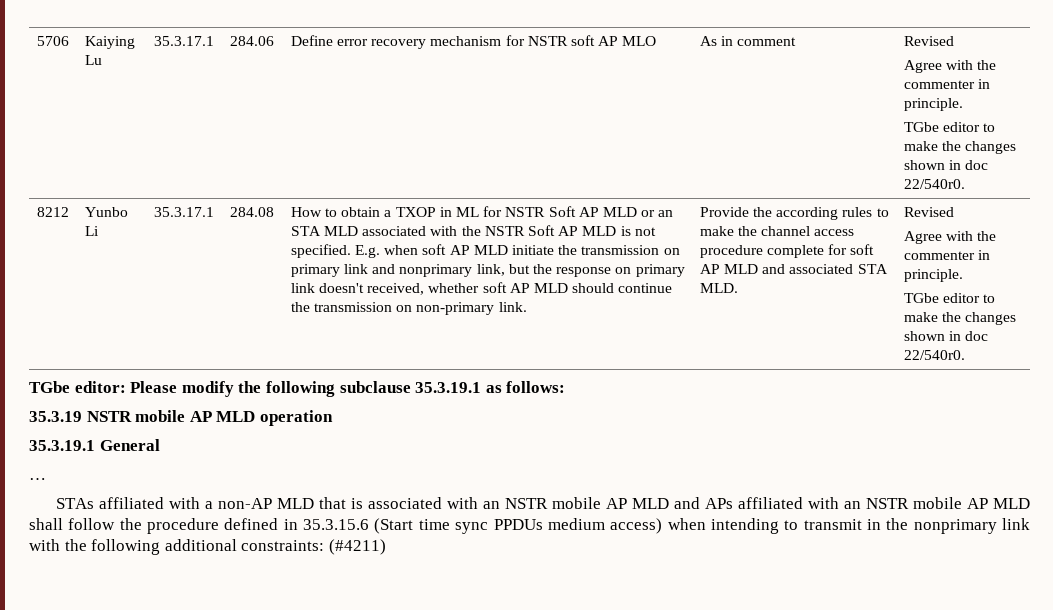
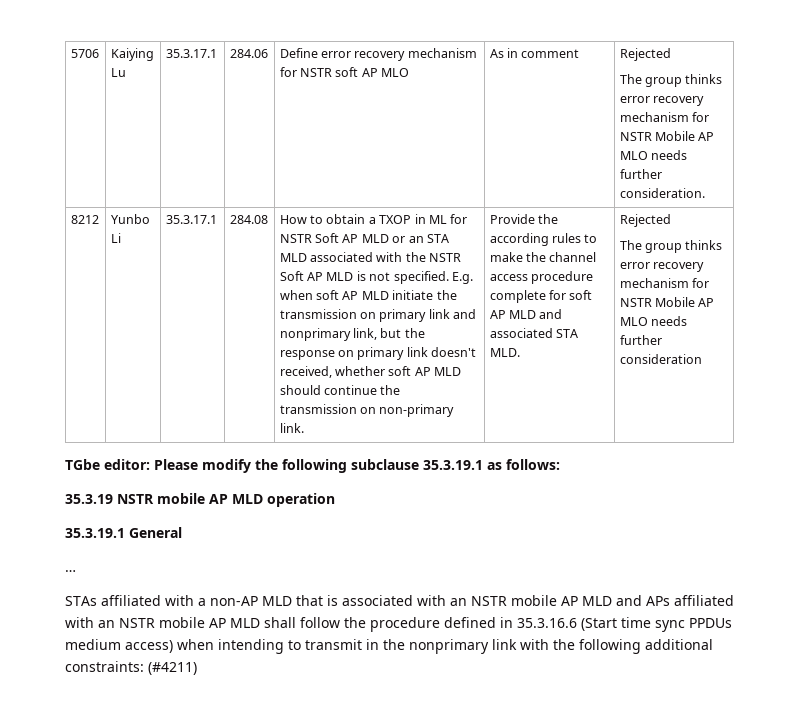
[903,36,954,46] [903,60,997,73] [903,79,991,89] [903,98,963,111] [903,122,996,132] [903,141,1017,154] [903,160,989,170] [903,179,965,189] Revised // Agree with the commenter in principle. // TGbe editor to make the changes shown in doc 22/540r0. -> [619,48,671,61] [619,74,723,87] [619,96,705,106] [619,112,710,122] [619,131,715,141] [619,150,688,160] [619,169,662,179] [619,188,705,198] Rejected // The group thinks error recovery mechanism for NSTR Mobile AP MLO needs further consideration.
[903,207,954,217] [903,231,997,244] [903,250,991,260] [903,269,963,282] [903,293,996,303] [903,312,1017,325] [903,331,989,341] [903,350,965,360] Revised // Agree with the commenter in principle. // TGbe editor to make the changes shown in doc 22/540r0. -> [619,214,671,227] [619,240,723,253] [619,262,705,272] [619,278,710,288] [619,297,715,307] [619,316,688,326] [619,335,662,345] [619,354,702,364] Rejected // The group thinks error recovery mechanism for NSTR Mobile AP MLO needs further consideration
[303,519,370,530] 35.3.15.6 -> [517,618,577,628] 35.3.16.6

